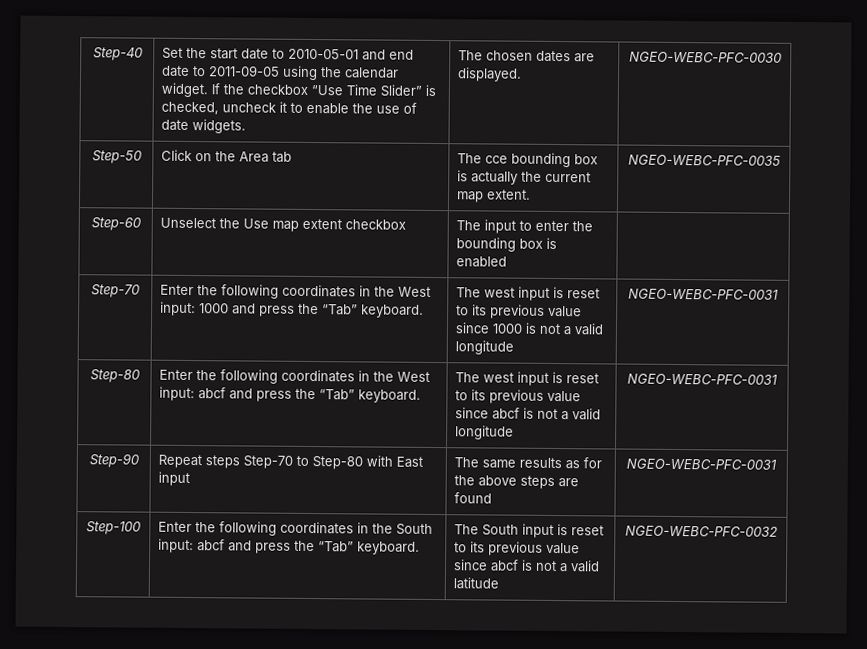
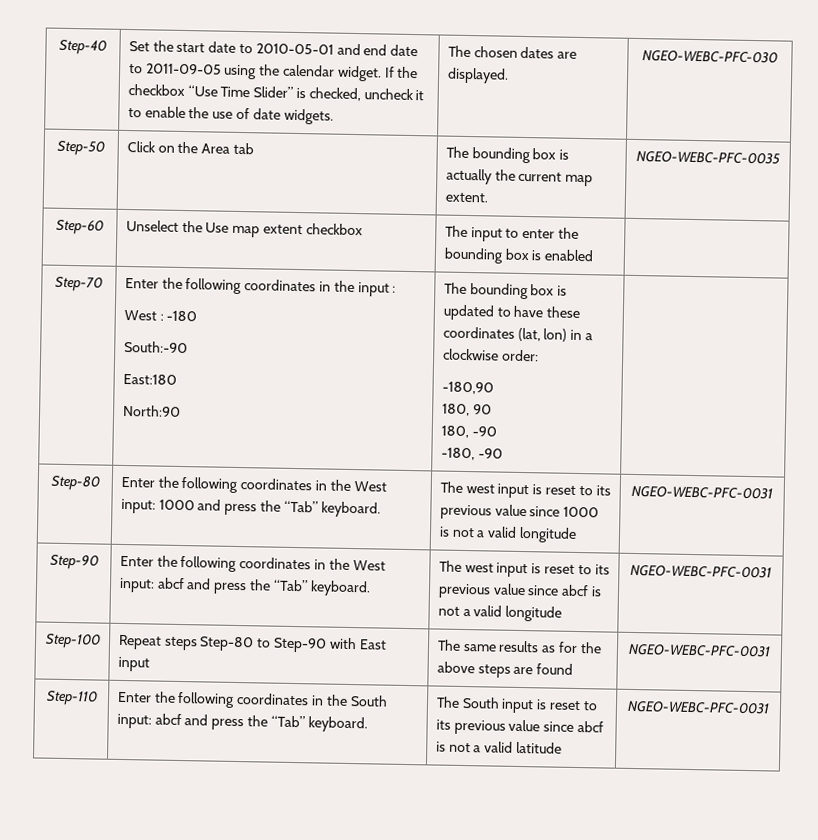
[628,51,783,63] NGEO-WEBC-PFC-0030 -> [641,50,779,64] NGEO-WEBC-PFC-030
[485,155,509,164] cce -> (469, 152) none
(141, 291) none -> [124,277,397,297] [123,309,198,322] [123,340,188,354] [122,373,177,385] [122,404,181,417] [443,282,568,300] [442,304,582,321] [442,326,594,342] [442,348,539,362] [441,381,494,395] [441,403,492,417] [440,425,497,439] [440,447,503,461] [50,475,100,491] | Enter the following coordinates in the input : // West : -180 // South:-90 // East:180 // North:90 | The bounding box is updated to have these coordinates (lat, lon) in a clockwise order: // -180,90 // 180, 90 // 180, -90 // -180, -90 | // Step-80
[89,369,141,383] Step-80 -> [49,554,99,570] Step-90
[88,453,140,468] Step-90 -> [44,633,101,649] Step-100
[243,455,364,470] Step-70 to Step-80 -> [199,636,328,653] Step-80 to Step-90
[86,521,142,535] Step-100 -> [45,690,98,706] Step-110
[624,525,778,537] NGEO-WEBC-PFC-0032 -> [627,700,771,715] NGEO-WEBC-PFC-0031

